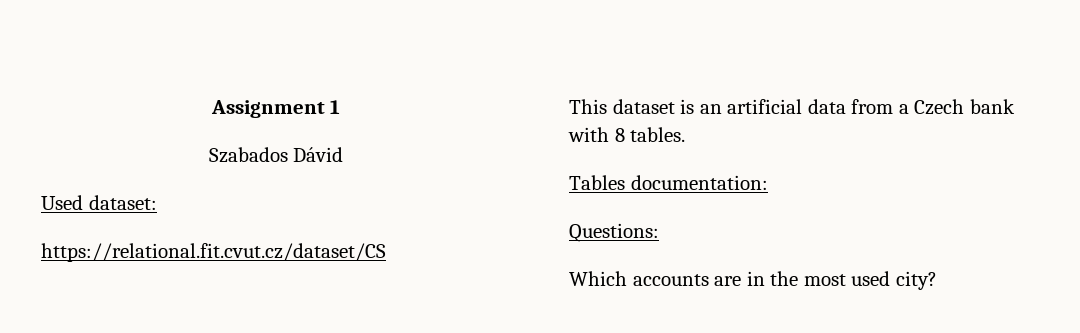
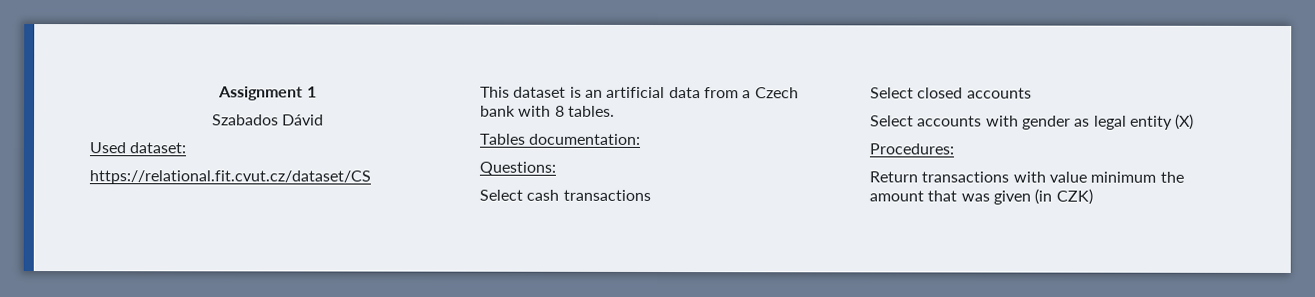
[569,271,937,290] Which accounts are in the most used city? -> [479,189,651,201] [870,87,1032,99] [870,113,1195,130] [869,143,955,155] [869,171,1184,183] [869,188,1093,205] Select cash transactions // Select closed accounts // Select accounts with gender as legal entity (X) // Procedures: // Return transactions with value minimum the amount that was given (in CZK)

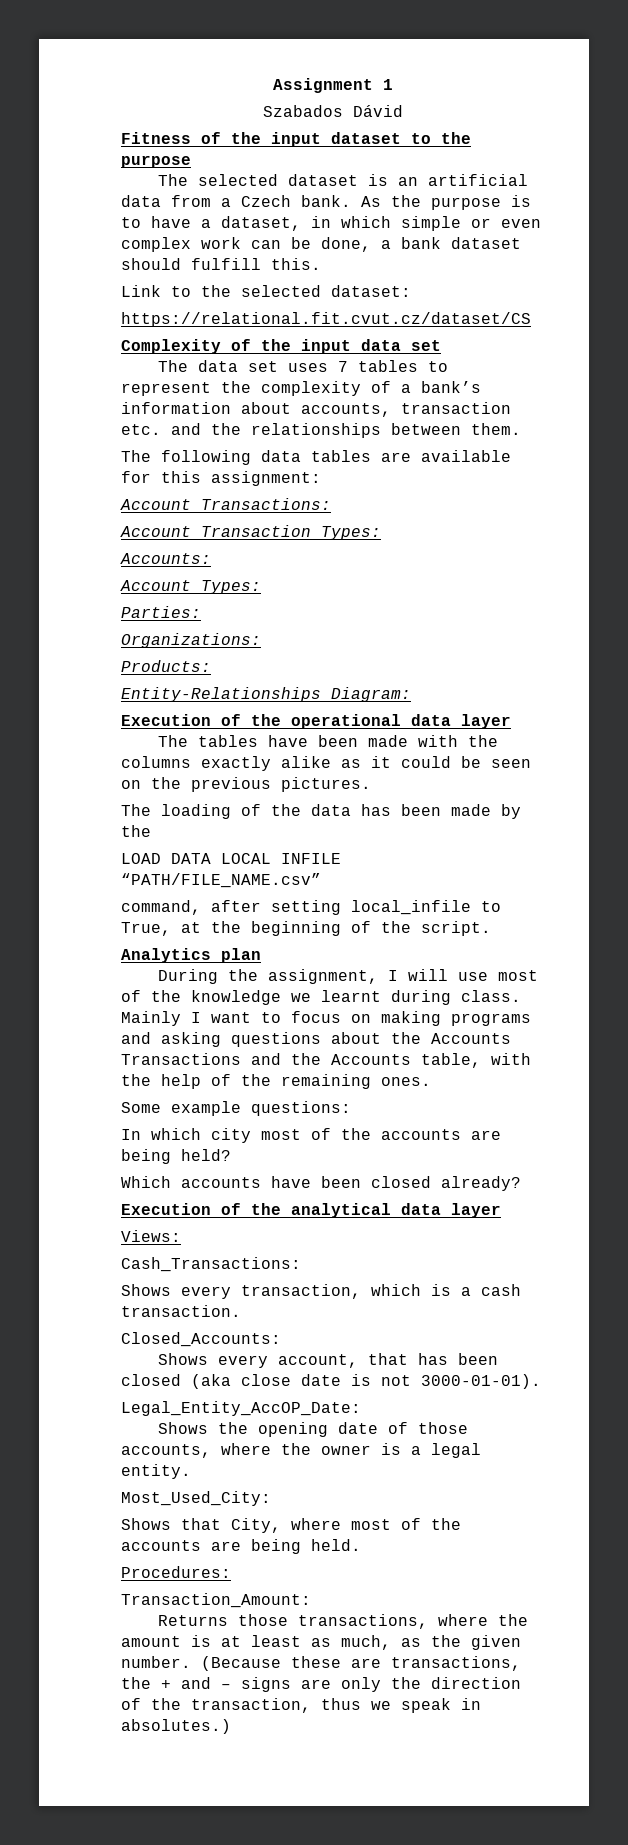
[89,142,188,154] [89,170,371,185] [480,86,510,98] Used dataset: // https://relational.fit.cvut.cz/dataset/CS // This -> [121,132,471,147] [121,155,191,168] [158,174,279,186] Fitness of the input dataset to the purpose // The selected
[480,105,615,117] [480,133,642,145] [479,161,556,176] [479,189,651,201] [870,87,1032,99] [870,113,1195,130] [869,143,955,155] [869,171,1184,183] [869,188,1093,205] bank with 8 tables. // Tables documentation: // Questions: // Select cash transactions // Select closed accounts // Select accounts with gender as legal entity (X) // Procedures: // Return transactions with value minimum the amount that was given (in CZK) -> [301,195,531,210] [121,216,541,231] [121,237,521,252] [121,258,321,270] [121,285,411,297] [121,312,531,327] [121,339,441,354] [158,360,449,372] [121,381,481,396] [121,402,511,417] [121,423,521,438] [121,450,511,465] [121,471,321,486] [120,498,331,510] [120,525,381,540] [120,553,211,564] [120,580,261,594] [121,606,201,618] [121,633,261,648] [121,660,211,672] [121,687,411,702] [121,714,511,729] [158,735,499,747] [121,756,531,771] [121,777,371,792] [121,804,521,819] [121,825,151,837] [121,853,341,864] [121,873,321,888] [121,900,501,915] [121,921,491,936] [121,948,261,963] [158,969,539,984] [121,990,521,1005] [121,1011,531,1026] [121,1032,511,1047] [121,1053,531,1068] [121,1074,431,1089] [121,1101,351,1116] [121,1128,501,1143] [121,1149,231,1164] [121,1176,521,1191] [121,1203,501,1218] [121,1230,181,1242] [121,1257,301,1272] [121,1284,521,1299] [121,1305,241,1317] [121,1332,281,1347] [158,1353,499,1368] [121,1374,541,1389] [121,1401,361,1416] [158,1422,469,1437] [121,1443,481,1458] [121,1464,191,1479] [121,1491,271,1506] [121,1518,461,1533] [121,1539,361,1554] [121,1566,231,1578] [121,1593,311,1608] [158,1614,529,1629] [121,1635,521,1650] [121,1656,521,1671] [121,1677,521,1692] [121,1698,481,1713] [121,1719,231,1734] bank. As the purpose is to have a dataset, in which simple or even complex work can be done, a bank dataset should fulfill this. // Link to the selected dataset: // https://relational.fit.cvut.cz/dataset/CS // Complexity of the input data set // The data set uses 7 tables to represent the complexity of a bank’s information about accounts, transaction etc. and the relationships between them. // The following data tables are available for this assignment: // Account Transactions: // Account Transaction Types: // Accounts: // Account Types: // Parties: // Organizations: // Products: // Entity-Relationships Diagram: // Execution of the operational data layer // The tables have been made with the columns exactly alike as it could be seen on the previous pictures. // The loading of the data has been made by the // LOAD DATA LOCAL INFILE “PATH/FILE_NAME.csv” // command, after setting local_infile to True, at the beginning of the script. // Analytics plan // During the assignment, I will use most of the knowledge we learnt during class. Mainly I want to focus on making programs and asking questions about the Accounts Transactions and the Accounts table, with the help of the remaining ones. // Some example questions: // In which city most of the accounts are being held? // Which accounts have been closed already? // Execution of the analytical data layer // Views: // Cash_Transactions: // Shows every transaction, which is a cash transaction. // Closed_Accounts: // Shows every account, that has been closed (aka close date is not 3000-01-01). // Legal_Entity_AccOP_Date: // Shows the opening date of those accounts, where the owner is a legal entity. // Most_Used_City: // Shows that City, where most of the accounts are being held. // Procedures: // Transaction_Amount: // Returns those transactions, where the amount is at least as much, as the given number. (Because these are transactions, the + and – signs are only the direction of the transaction, thus we speak in absolutes.)

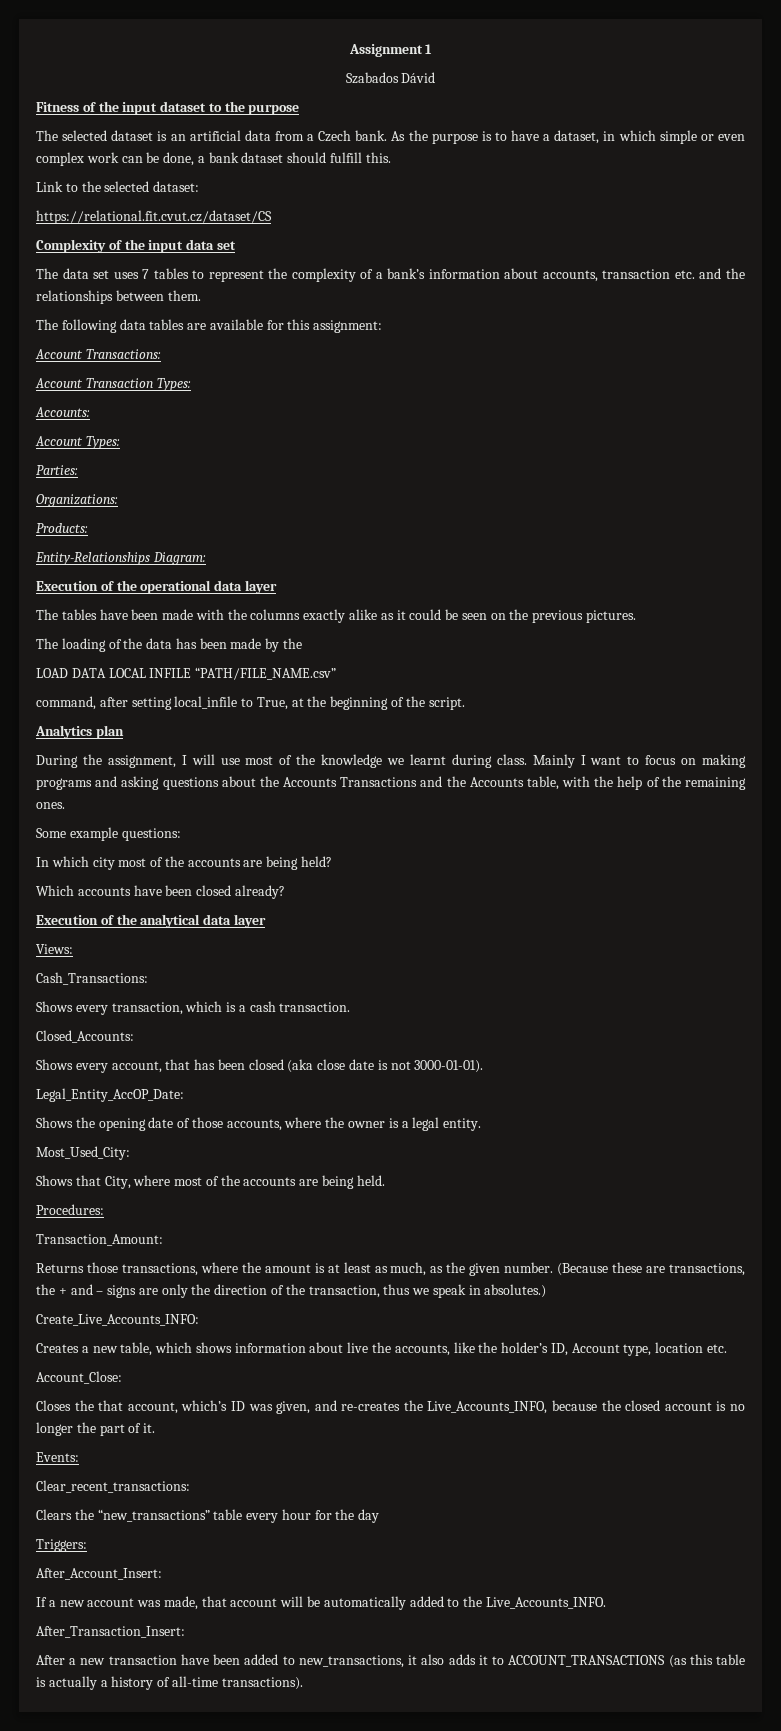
(231, 1726) none -> [36,1314,199,1326] [36,1342,728,1356] [36,1371,122,1384] [36,1400,746,1414] [36,1422,156,1436] [36,1452,79,1462] [36,1480,190,1493] [36,1509,380,1523] [36,1539,87,1552] [36,1568,162,1580] [36,1596,606,1610] [36,1626,185,1638] [36,1654,746,1668] [36,1676,303,1690] // Create_Live_Accounts_INFO: // Creates a new table, which shows information about live the accounts, like the holder’s ID, Account type, location etc. // Account_Close: // Closes the that account, which’s ID was given, and re-creates the Live_Accounts_INFO, because the closed account is no longer the part of it. // Events: // Clear_recent_transactions: // Clears the “new_transactions” table every hour for the day // Triggers: // After_Account_Insert: // If a new account was made, that account will be automatically added to the Live_Accounts_INFO. // After_Transaction_Insert: // After a new transaction have been added to new_transactions, it also adds it to ACCOUNT_TRANSACTIONS (as this table is actually a history of all-time transactions).

